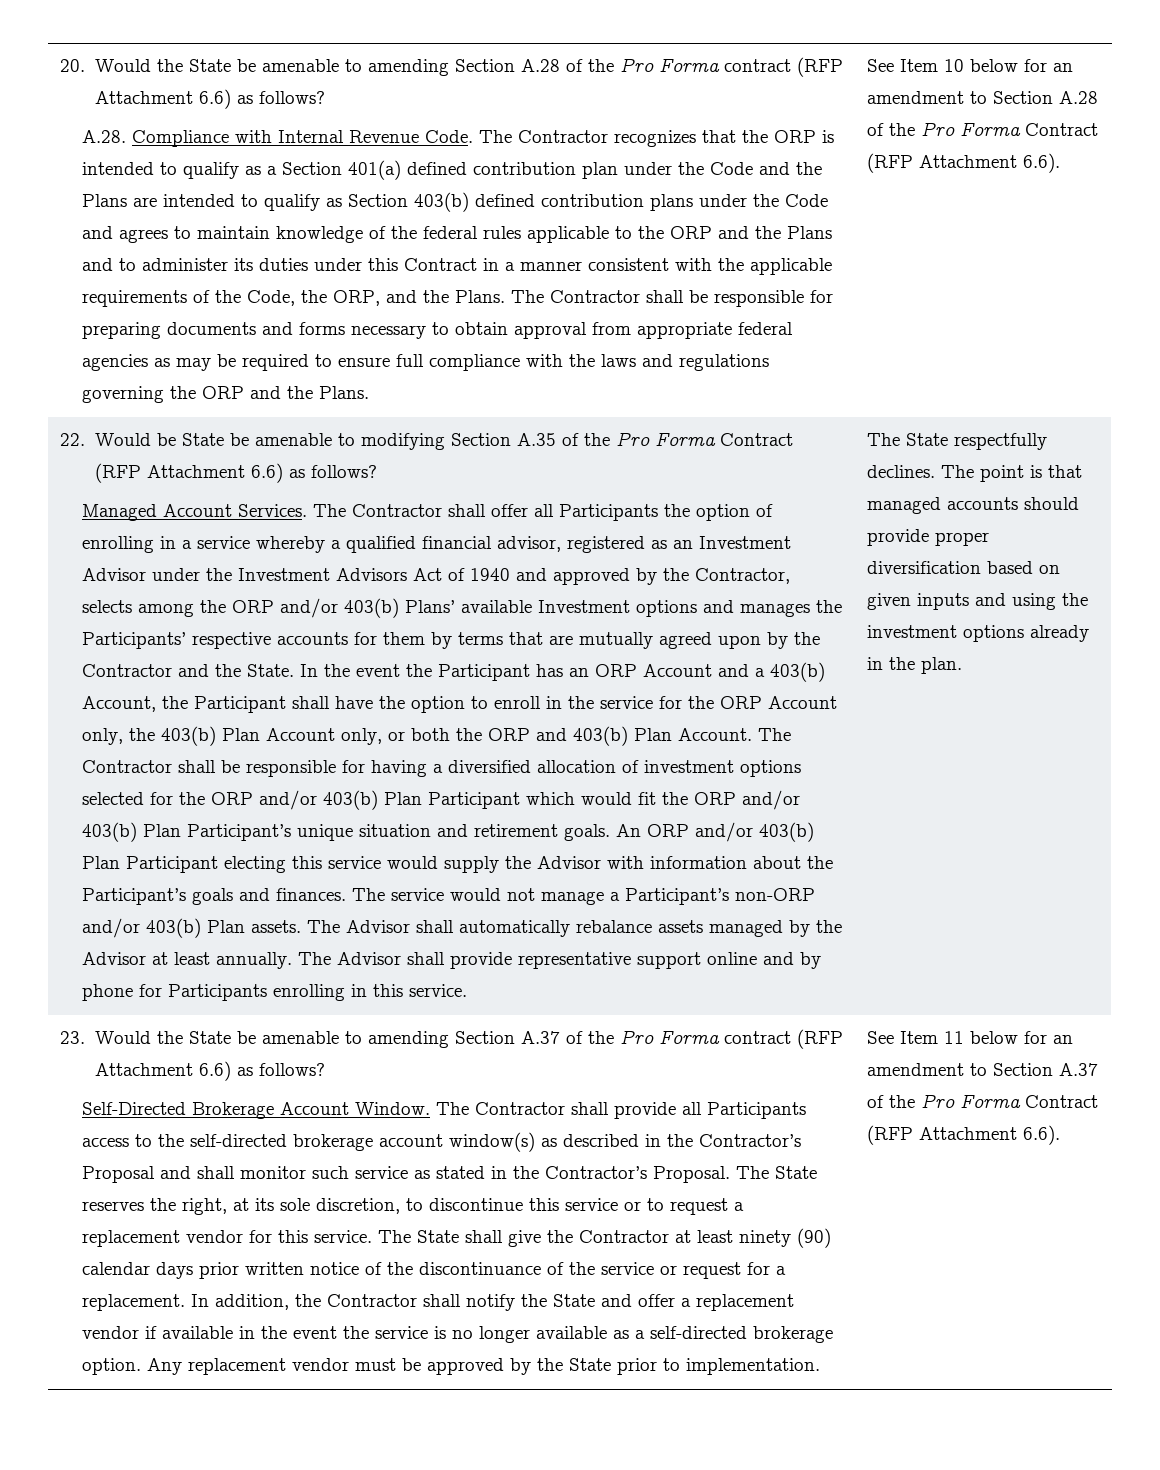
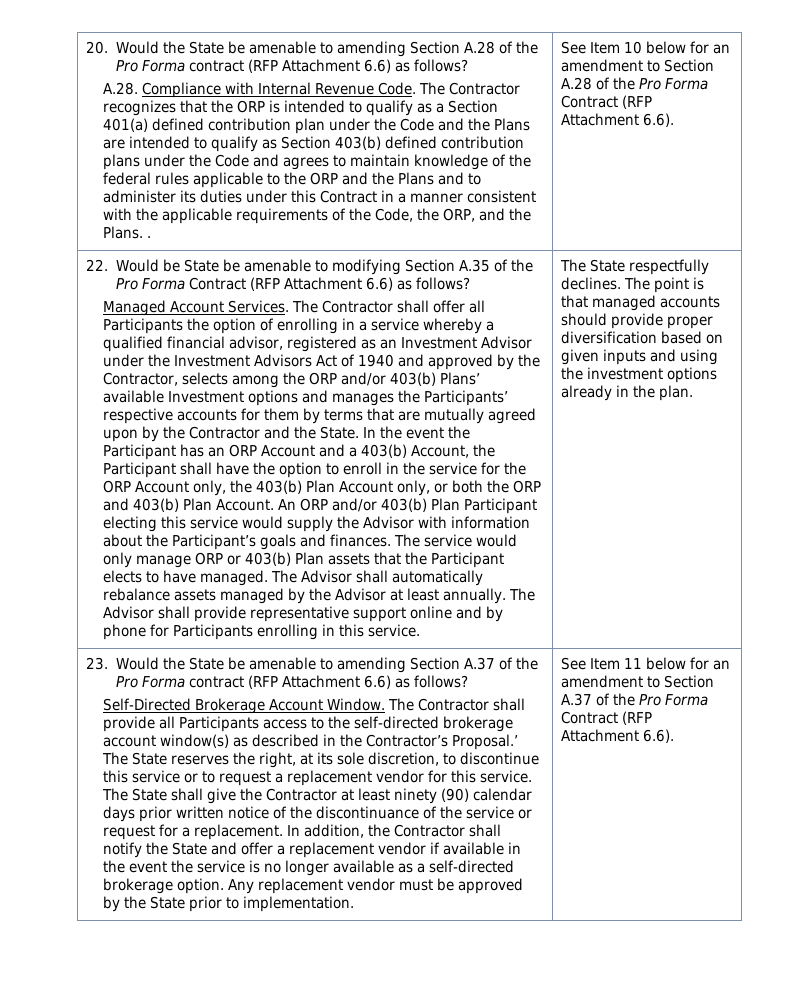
[511,290,834,307] [82,322,794,339] [82,354,770,371] [82,386,370,403] The Contractor shall be responsible for preparing documents and forms necessary to obtain approval from appropriate federal agencies as may be required to ensure full compliance with the laws and regulations governing the ORP and the Plans. -> [146,236,151,238] .
[758,728,792,741] [82,760,802,777] [82,790,801,810] [82,822,611,842] The Contractor shall be responsible for having a diversified allocation of investment options selected for the ORP and/or 403(b) Plan Participant which would fit the ORP and/or 403(b) Plan Participant’s unique situation and retirement goals. -> (274, 505) none
[507,888,816,905] [82,918,302,938] not manage a Participant’s non-ORP and/or 403(b) Plan assets. -> [102,552,504,568] [102,570,268,586] only manage ORP or 403(b) Plan assets that the Participant elects to have managed.
[82,1166,731,1183] Proposal and shall monitor such service as stated in the Contractor’s Proposal. -> [451,734,518,750] Proposal.’

